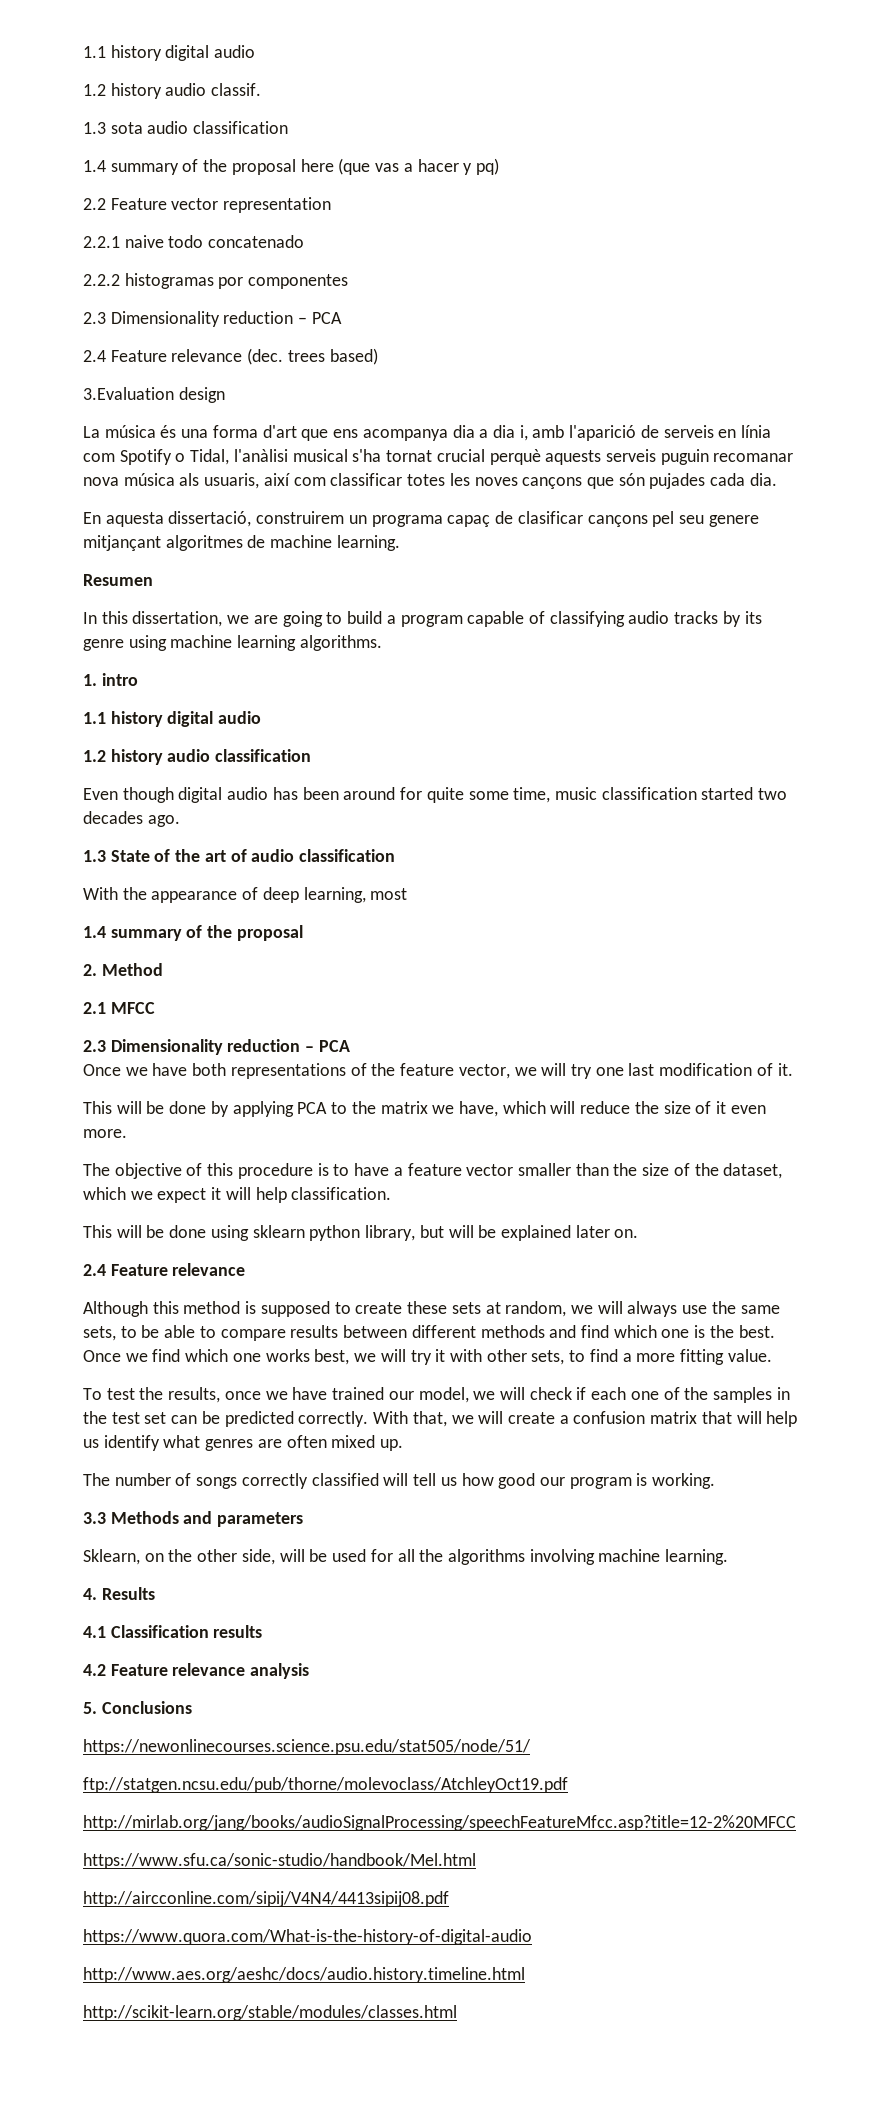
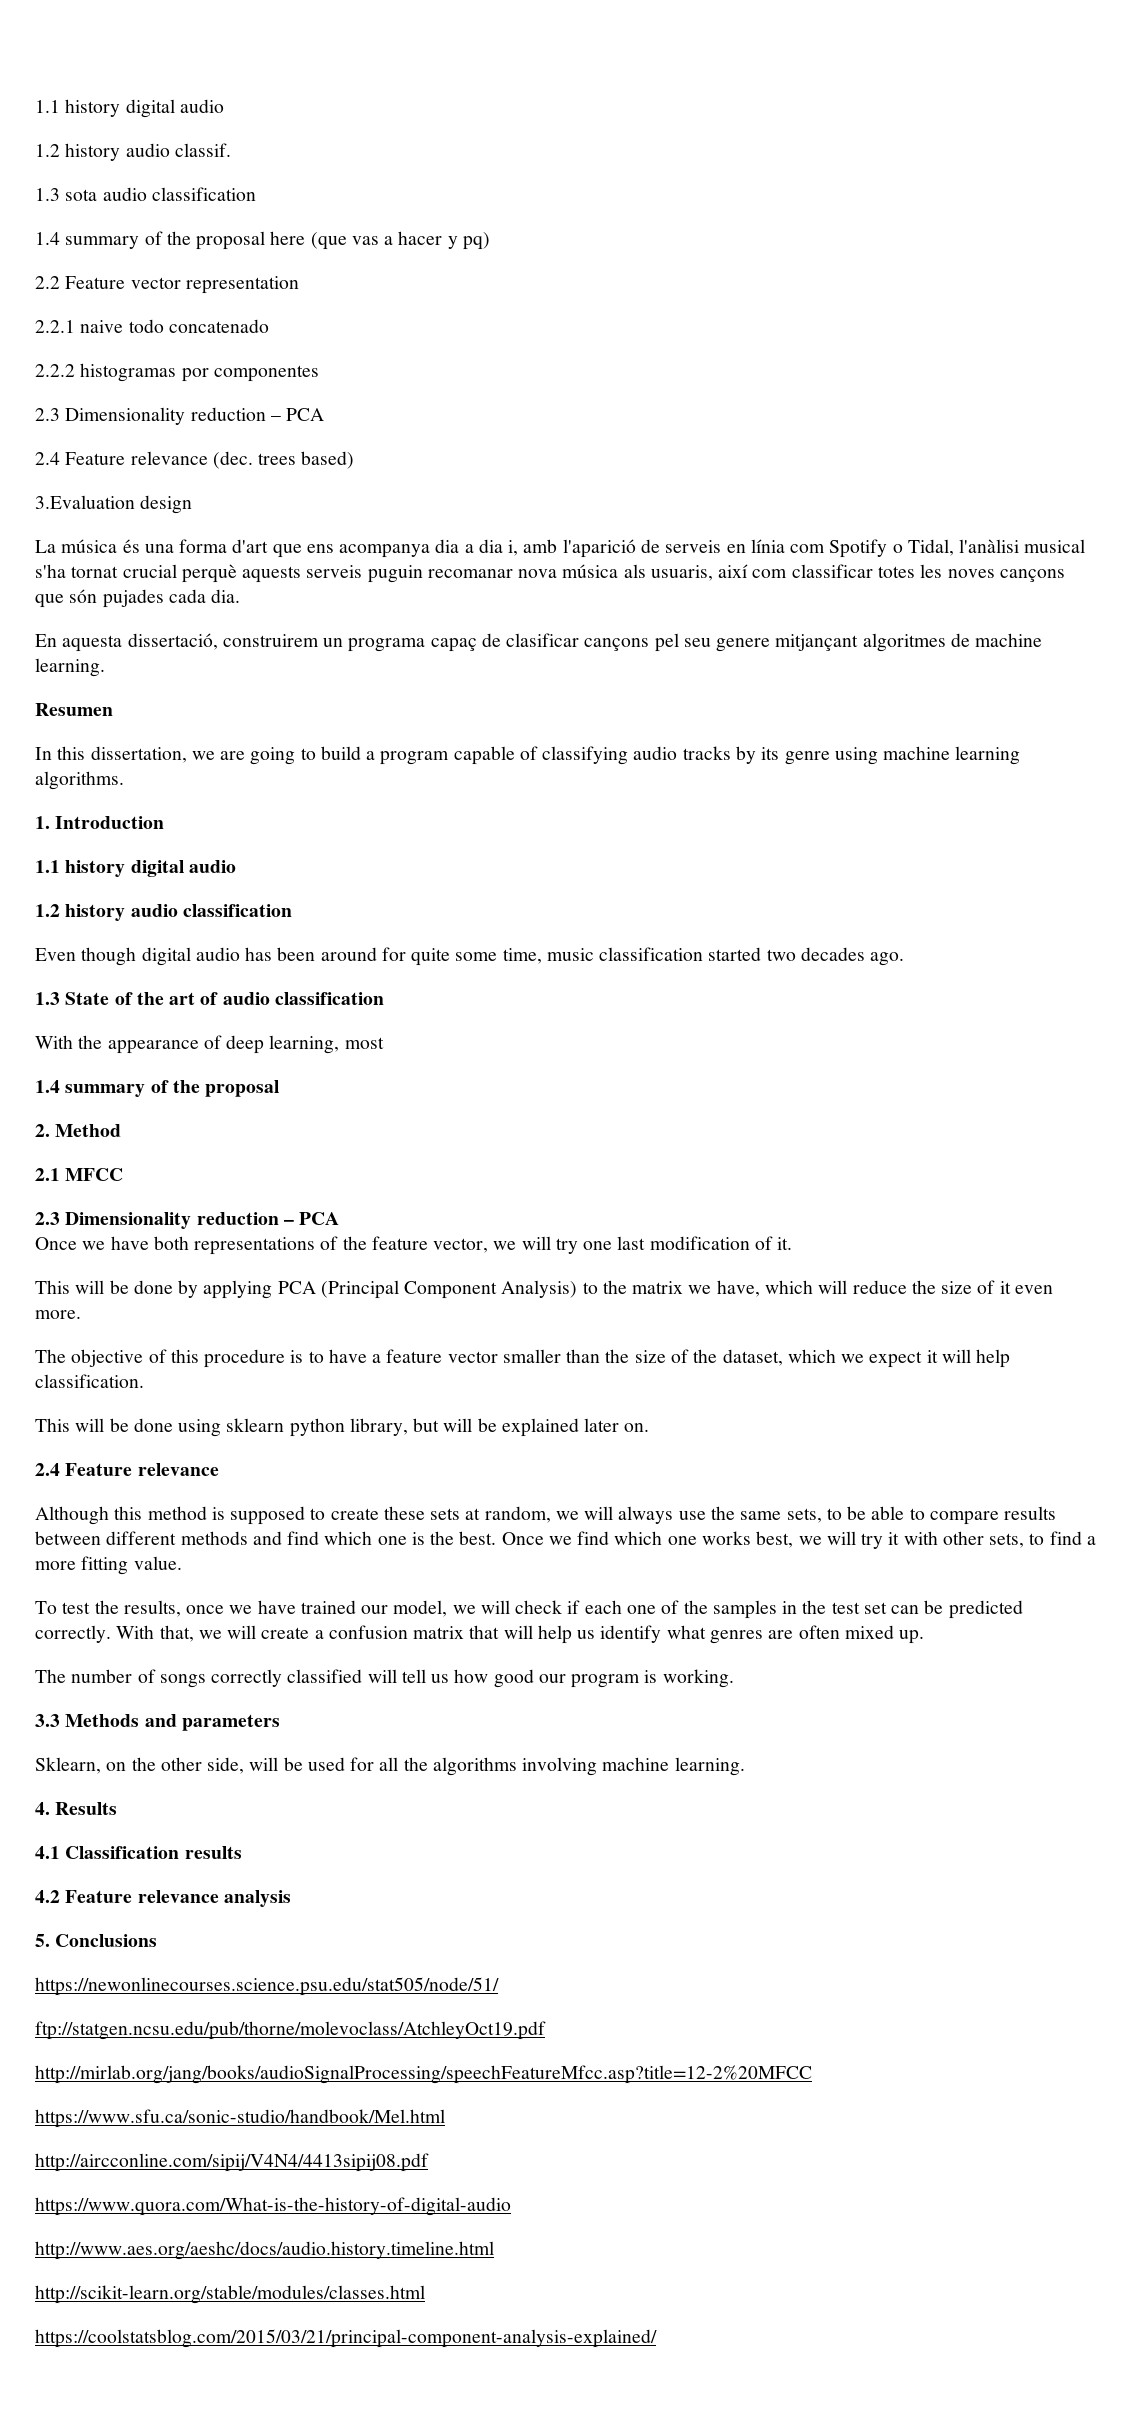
[101,673,138,686] intro -> [55,816,165,829] Introduction
(328, 1108) none -> [320,1280,578,1299] (Principal Component Analysis)
(457, 2013) none -> [35,2329,657,2348] // https://coolstatsblog.com/2015/03/21/principal-component-analysis-explained/

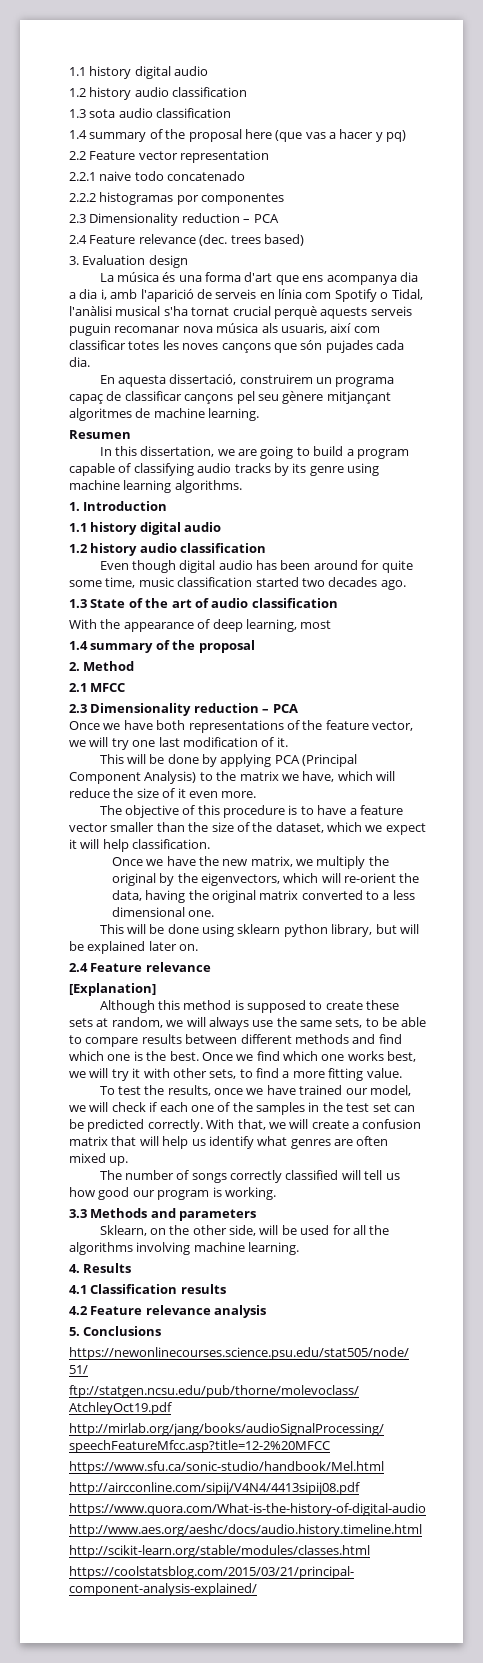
[35,99,224,118] [35,143,231,161] 1.1 history digital audio // 1.2 history audio classif. -> [69,66,209,79] [69,87,248,100] 1.1 history digital audio // 1.2 history audio classification
[35,495,135,509] 3.Evaluation -> [69,255,146,265] 3. Evaluation
[506,633,580,647] clasificar -> [124,391,182,401] classificar
[716,638,771,652] genere -> [282,391,324,404] gènere
(144, 1381) none -> [111,856,389,869] [111,873,420,886] [111,890,415,903] [111,907,215,917] // Once we have the new matrix, we multiply the original by the eigenvectors, which will re-orient the data, having the original matrix converted to a less dimensional one.
(219, 1469) none -> [69,983,156,996] // [Explanation]

